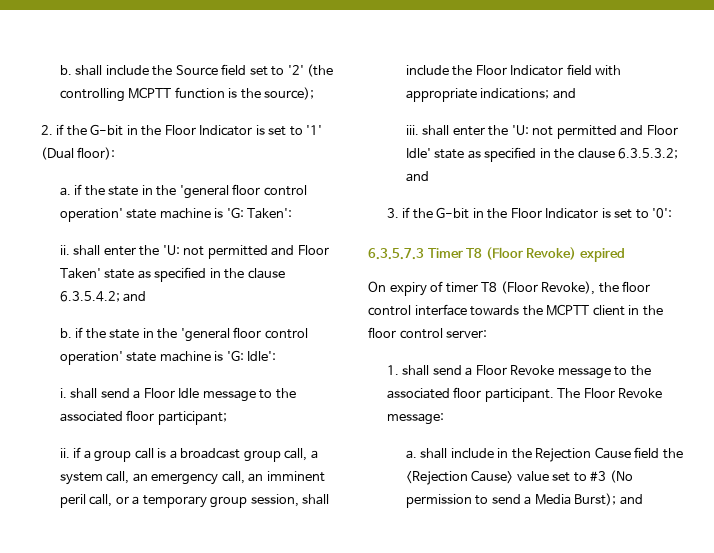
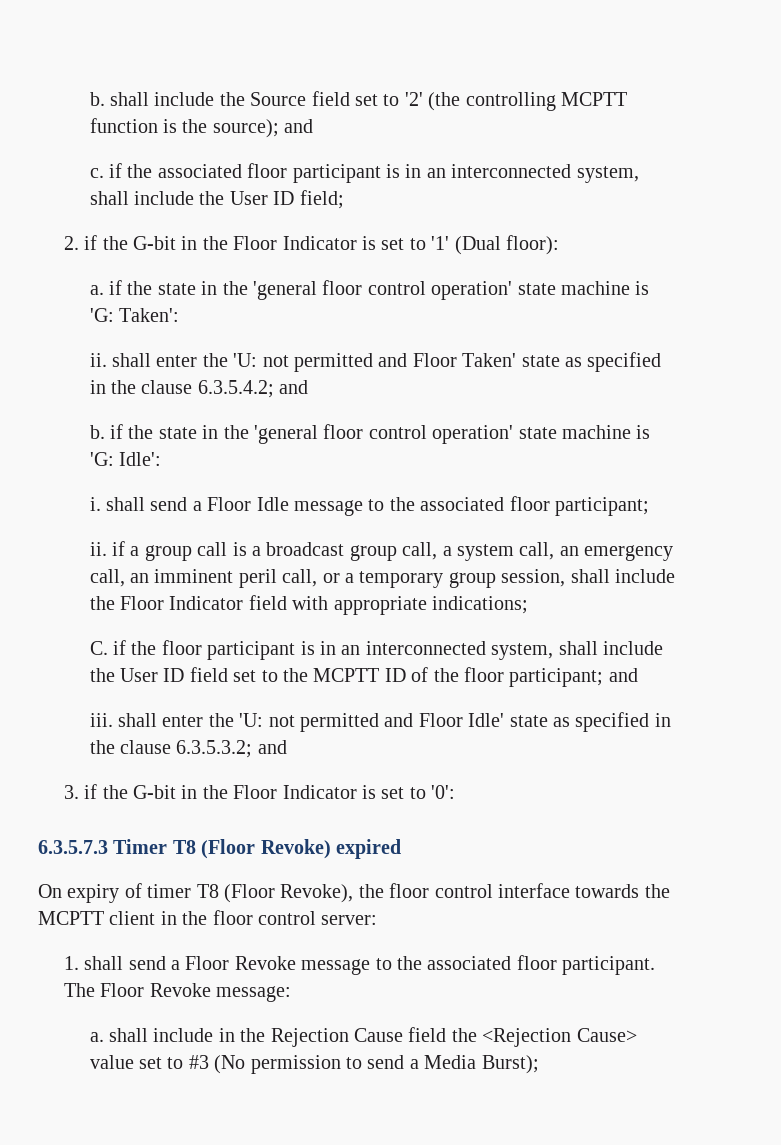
(315, 93) none -> [284,119,314,133] [89,163,639,183] [89,190,344,209] and // c. if the associated floor participant is in an interconnected system, shall include the User ID field;
(550, 93) none -> [89,640,663,660] [89,667,604,687] // C. if the floor participant is in an interconnected system, shall include the User ID field set to the MCPTT ID of the floor participant;
[619,494,643,505] and -> (539, 1064) none

